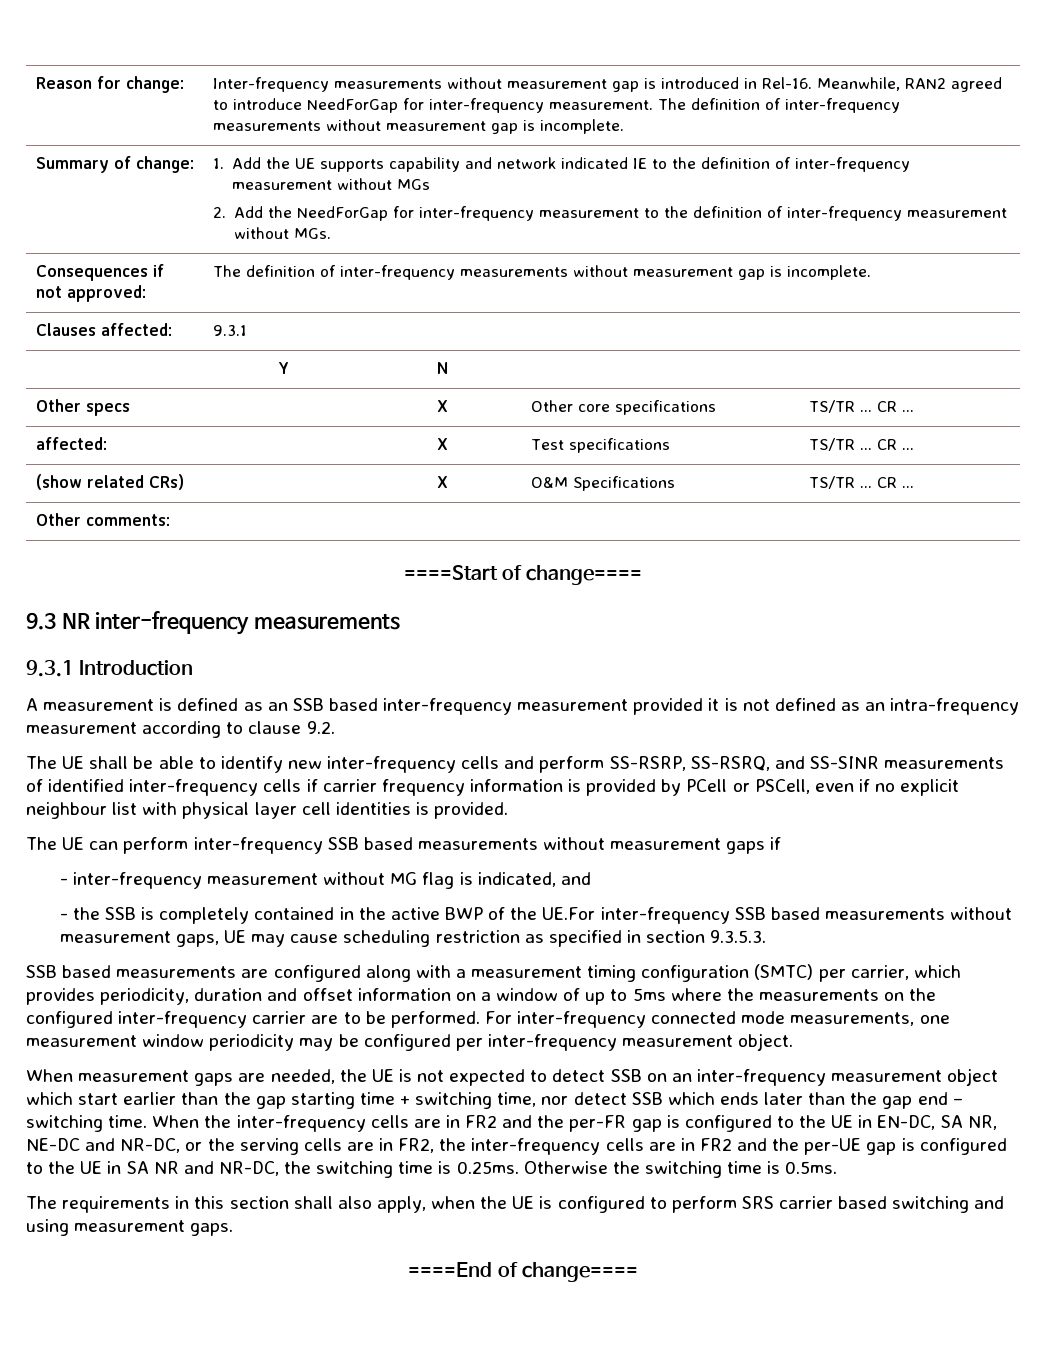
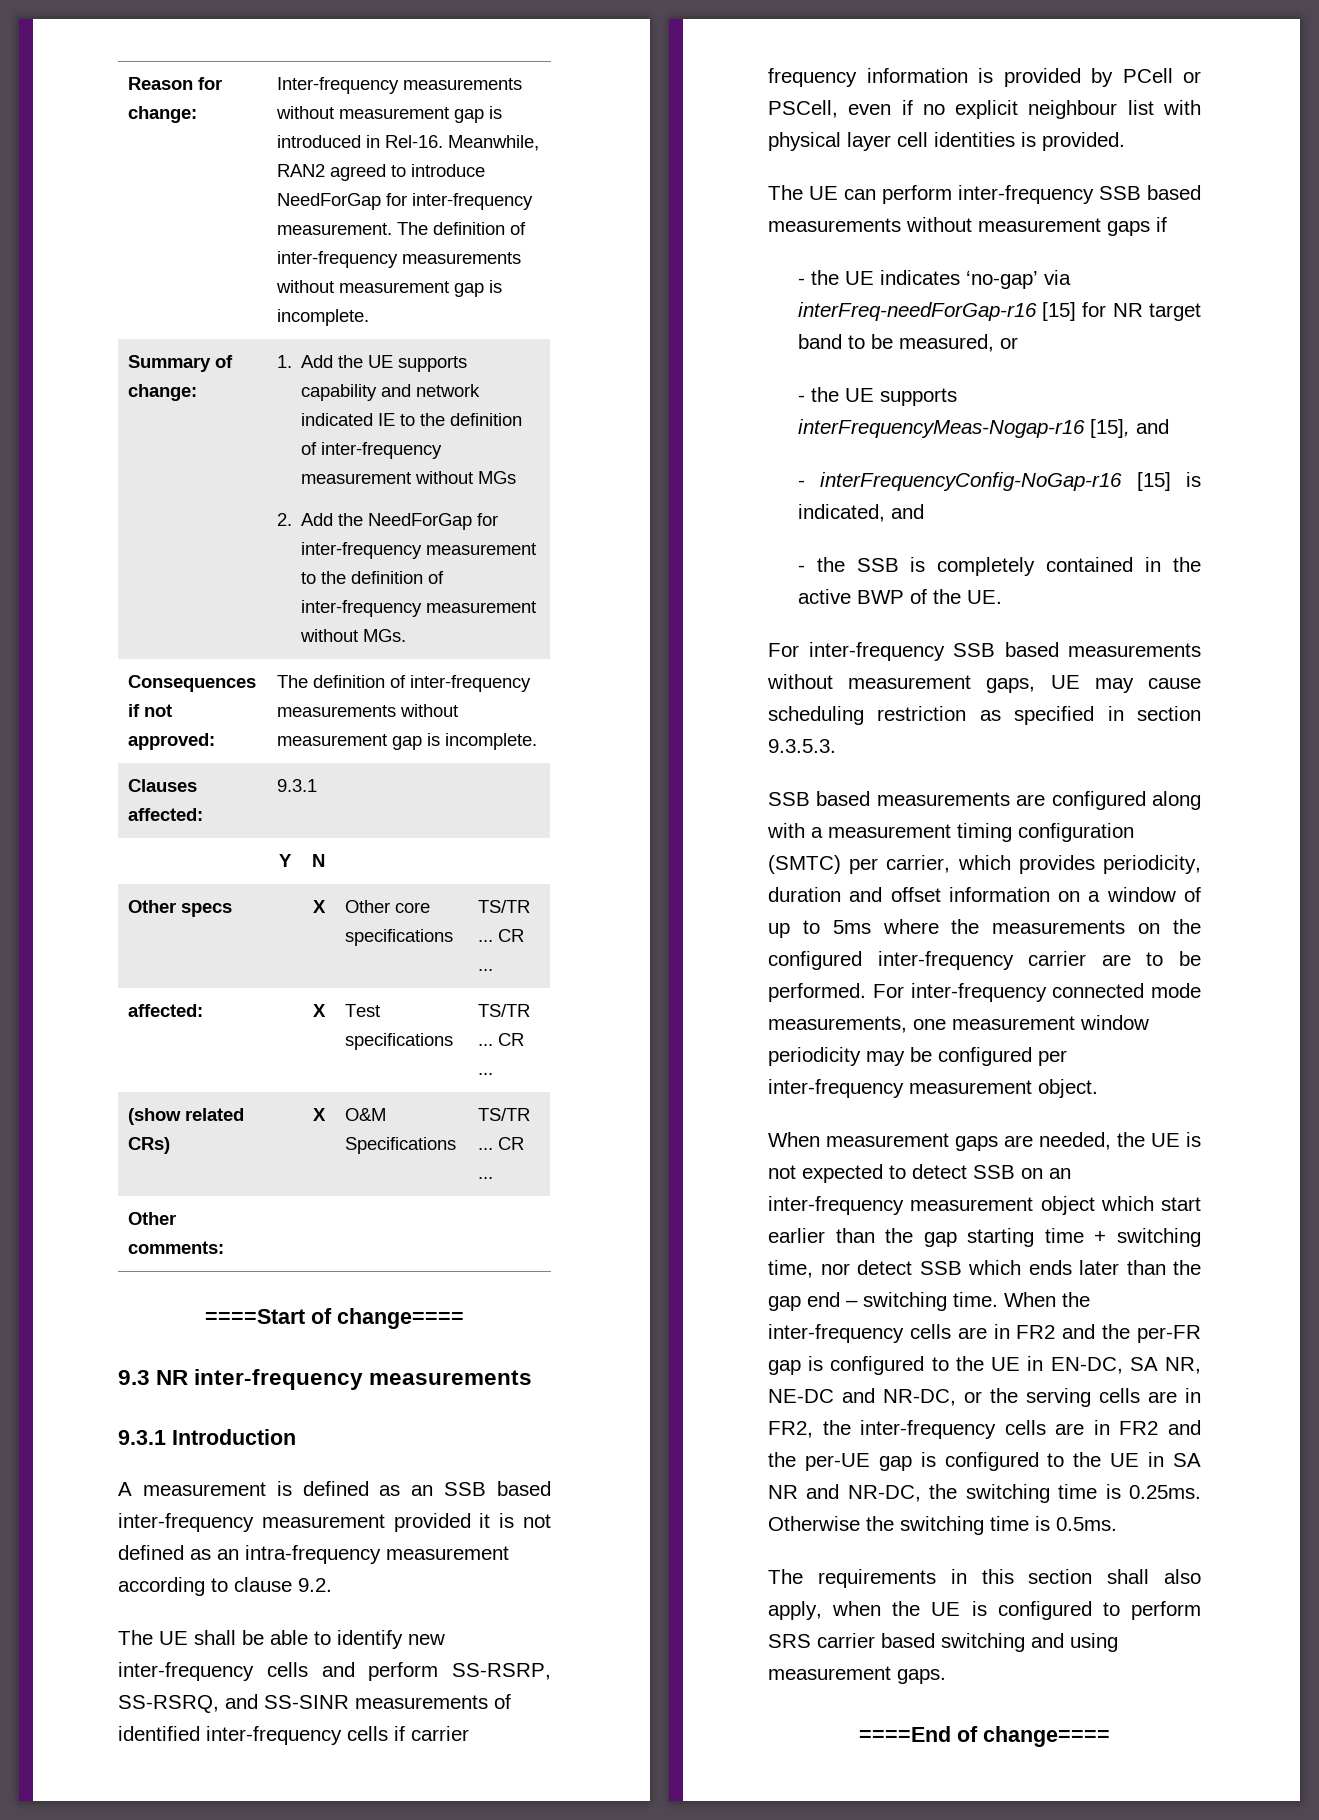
[72,872,455,889] inter-frequency measurement without MG flag -> [810,270,1071,289] [797,302,1201,321] [797,334,1018,352] [797,387,957,406] [797,419,1169,438] [797,472,1171,491] the UE indicates ‘no-gap’ via interFreq-needForGap-r16 [15] for NR target band to be measured, or // - the UE supports interFrequencyMeas-Nogap-r16 [15], and // - interFrequencyConfig-NoGap-r16 [15]
[542,907,596,920] UE.For -> [966,590,1002,604] [768,643,799,657] UE. // For

